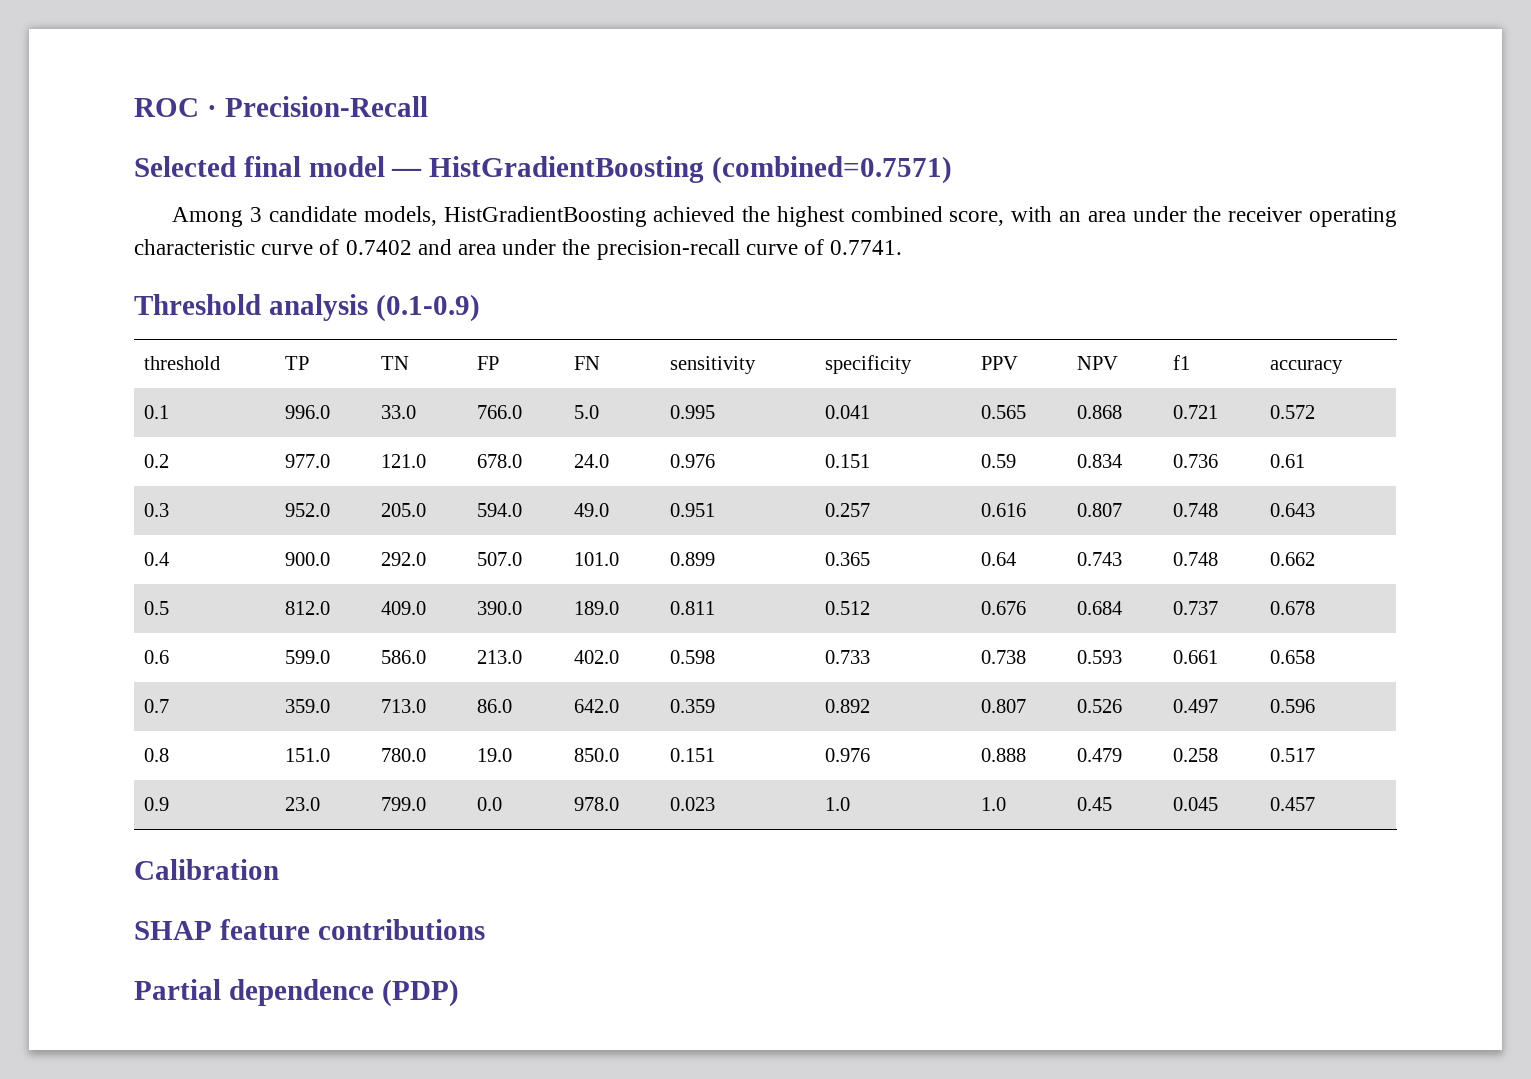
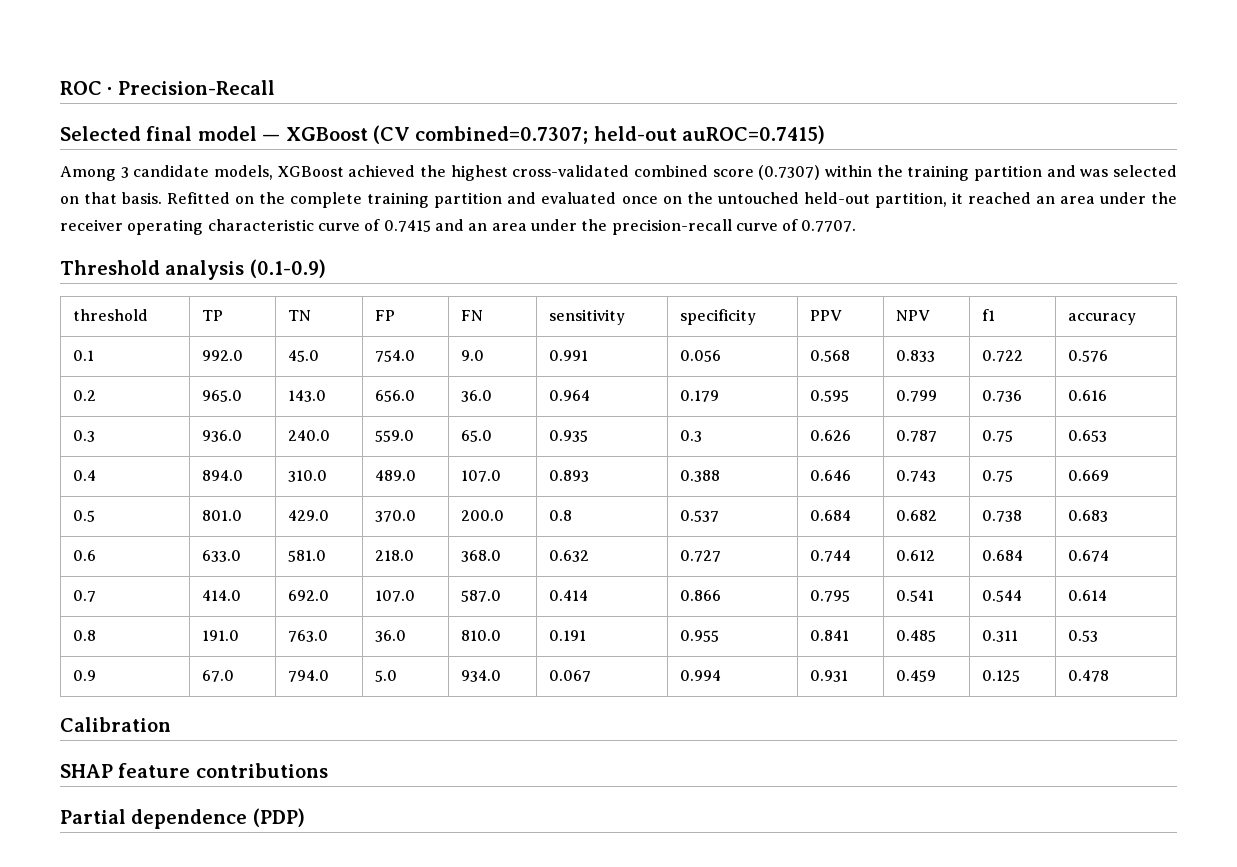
[429,156,953,184] HistGradientBoosting (combined=0.7571) -> [285,125,826,144] XGBoost (CV combined=0.7307; held-out auROC=0.7415)
[443,206,647,227] HistGradientBoosting -> [277,166,344,177] XGBoost
[850,206,1053,226] combined score, with -> [512,165,1177,181] [60,192,1031,208] cross-validated combined score (0.7307) within the training partition and was selected on that basis. Refitted on the complete training partition and evaluated once on the untouched held-out partition, it reached
[345,239,452,255] 0.7402 and -> [383,219,488,232] 0.7415 and an
[830,240,903,255] 0.7741. -> [801,220,857,232] 0.7707.
[284,405,330,419] [380,405,416,419] [476,405,522,419] [573,405,599,419] [669,405,715,419] [824,405,870,419] [980,405,1026,419] [1076,405,1122,419] [1172,405,1218,419] [1269,405,1315,419] [143,454,169,468] [284,454,330,468] [380,454,426,468] [476,454,522,468] [573,454,609,468] [669,454,715,468] [824,454,870,468] [980,454,1016,468] [1076,454,1122,468] [1172,454,1218,468] [1269,454,1305,468] [143,503,169,517] [284,503,330,517] [380,503,426,517] [476,503,522,517] [573,503,609,517] [669,503,715,517] [824,503,870,517] [980,503,1026,517] [1076,503,1122,517] [1172,503,1218,517] [1269,503,1315,517] [143,552,169,566] [284,552,330,566] [380,552,426,566] [476,552,522,566] [573,552,619,566] [669,552,715,566] [824,552,870,566] [980,552,1016,566] [1076,552,1122,566] [1172,552,1218,566] [1269,552,1315,566] [143,601,169,615] [284,601,330,615] [380,601,426,615] [476,601,522,615] [573,601,619,615] [669,601,715,615] [824,601,870,615] [980,601,1026,615] [1076,601,1122,615] [1172,601,1218,615] [1269,601,1315,615] [143,650,169,664] [284,650,330,664] [380,650,426,664] [476,650,522,664] [573,650,619,664] [669,650,715,664] [824,650,870,664] [980,650,1026,664] [1076,650,1122,664] [1172,650,1218,664] [1269,650,1315,664] [143,699,169,713] [284,699,330,713] [380,699,426,713] [476,699,512,713] [573,699,619,713] [669,699,715,713] [824,699,870,713] [980,699,1026,713] [1076,699,1122,713] [1172,699,1218,713] [1269,699,1315,713] [143,748,169,762] [284,748,330,762] [380,748,426,762] [476,748,512,762] [573,748,619,762] [669,748,715,762] [824,748,870,762] [980,748,1026,762] [1076,748,1122,762] [1172,748,1218,762] [1269,748,1315,762] [143,797,169,811] [284,797,320,811] [380,797,426,811] [476,797,502,811] [573,797,619,811] [669,797,715,811] [824,797,850,811] [980,797,1006,811] [1076,797,1112,811] [1172,797,1218,811] [1269,797,1315,811] 996.0 | 33.0 | 766.0 | 5.0 | 0.995 | 0.041 | 0.565 | 0.868 | 0.721 | 0.572 // 0.2 | 977.0 | 121.0 | 678.0 | 24.0 | 0.976 | 0.151 | 0.59 | 0.834 | 0.736 | 0.61 // 0.3 | 952.0 | 205.0 | 594.0 | 49.0 | 0.951 | 0.257 | 0.616 | 0.807 | 0.748 | 0.643 // 0.4 | 900.0 | 292.0 | 507.0 | 101.0 | 0.899 | 0.365 | 0.64 | 0.743 | 0.748 | 0.662 // 0.5 | 812.0 | 409.0 | 390.0 | 189.0 | 0.811 | 0.512 | 0.676 | 0.684 | 0.737 | 0.678 // 0.6 | 599.0 | 586.0 | 213.0 | 402.0 | 0.598 | 0.733 | 0.738 | 0.593 | 0.661 | 0.658 // 0.7 | 359.0 | 713.0 | 86.0 | 642.0 | 0.359 | 0.892 | 0.807 | 0.526 | 0.497 | 0.596 // 0.8 | 151.0 | 780.0 | 19.0 | 850.0 | 0.151 | 0.976 | 0.888 | 0.479 | 0.258 | 0.517 // 0.9 | 23.0 | 799.0 | 0.0 | 978.0 | 0.023 | 1.0 | 1.0 | 0.45 | 0.045 | 0.457 -> [201,350,243,361] [287,350,319,362] [374,350,415,362] [460,350,484,361] [548,350,588,361] [679,350,721,362] [809,350,850,362] [895,350,935,362] [981,350,1023,362] [1067,350,1108,362] [72,390,96,401] [201,390,242,402] [287,390,326,402] [374,390,415,402] [460,390,492,402] [548,390,590,401] [679,390,719,402] [809,390,849,402] [895,390,937,402] [981,390,1022,402] [1067,390,1107,401] [72,430,95,442] [201,430,242,442] [287,430,330,441] [374,430,414,442] [460,430,492,442] [548,430,588,442] [679,430,702,442] [809,430,851,441] [895,430,937,442] [981,430,1013,442] [1067,430,1107,442] [72,470,96,481] [201,470,243,481] [287,470,327,482] [374,470,416,481] [460,470,501,482] [548,470,589,482] [679,470,720,482] [809,470,851,481] [895,470,936,482] [981,470,1013,482] [1067,470,1109,481] [72,510,95,522] [201,510,242,521] [287,510,329,521] [374,510,416,522] [460,510,504,521] [548,510,572,521] [679,510,719,522] [809,510,851,521] [895,510,937,521] [981,510,1022,522] [1067,510,1108,522] [72,550,96,561] [201,550,241,562] [287,550,326,562] [374,550,414,561] [460,550,501,562] [548,550,589,562] [679,550,721,562] [809,550,851,562] [895,550,935,561] [981,550,1023,561] [1067,550,1109,562] [72,590,96,602] [201,590,241,601] [287,590,329,601] [374,590,415,602] [460,590,501,602] [548,590,588,601] [679,590,721,601] [809,590,850,602] [895,590,934,602] [981,590,1022,602] [1067,590,1107,601] [72,630,96,641] [201,630,239,641] [287,630,328,642] [374,630,406,642] [460,630,501,641] [548,630,586,641] [679,630,719,642] [809,630,849,641] [895,630,936,642] [981,630,1018,642] [1067,630,1098,642] [72,670,96,681] [201,670,234,682] [287,670,329,682] [374,670,397,682] [460,670,501,682] [548,670,591,682] [679,670,721,681] [809,670,848,682] [895,670,936,682] [981,670,1020,682] [1067,670,1109,682] 992.0 | 45.0 | 754.0 | 9.0 | 0.991 | 0.056 | 0.568 | 0.833 | 0.722 | 0.576 // 0.2 | 965.0 | 143.0 | 656.0 | 36.0 | 0.964 | 0.179 | 0.595 | 0.799 | 0.736 | 0.616 // 0.3 | 936.0 | 240.0 | 559.0 | 65.0 | 0.935 | 0.3 | 0.626 | 0.787 | 0.75 | 0.653 // 0.4 | 894.0 | 310.0 | 489.0 | 107.0 | 0.893 | 0.388 | 0.646 | 0.743 | 0.75 | 0.669 // 0.5 | 801.0 | 429.0 | 370.0 | 200.0 | 0.8 | 0.537 | 0.684 | 0.682 | 0.738 | 0.683 // 0.6 | 633.0 | 581.0 | 218.0 | 368.0 | 0.632 | 0.727 | 0.744 | 0.612 | 0.684 | 0.674 // 0.7 | 414.0 | 692.0 | 107.0 | 587.0 | 0.414 | 0.866 | 0.795 | 0.541 | 0.544 | 0.614 // 0.8 | 191.0 | 763.0 | 36.0 | 810.0 | 0.191 | 0.955 | 0.841 | 0.485 | 0.311 | 0.53 // 0.9 | 67.0 | 794.0 | 5.0 | 934.0 | 0.067 | 0.994 | 0.931 | 0.459 | 0.125 | 0.478

